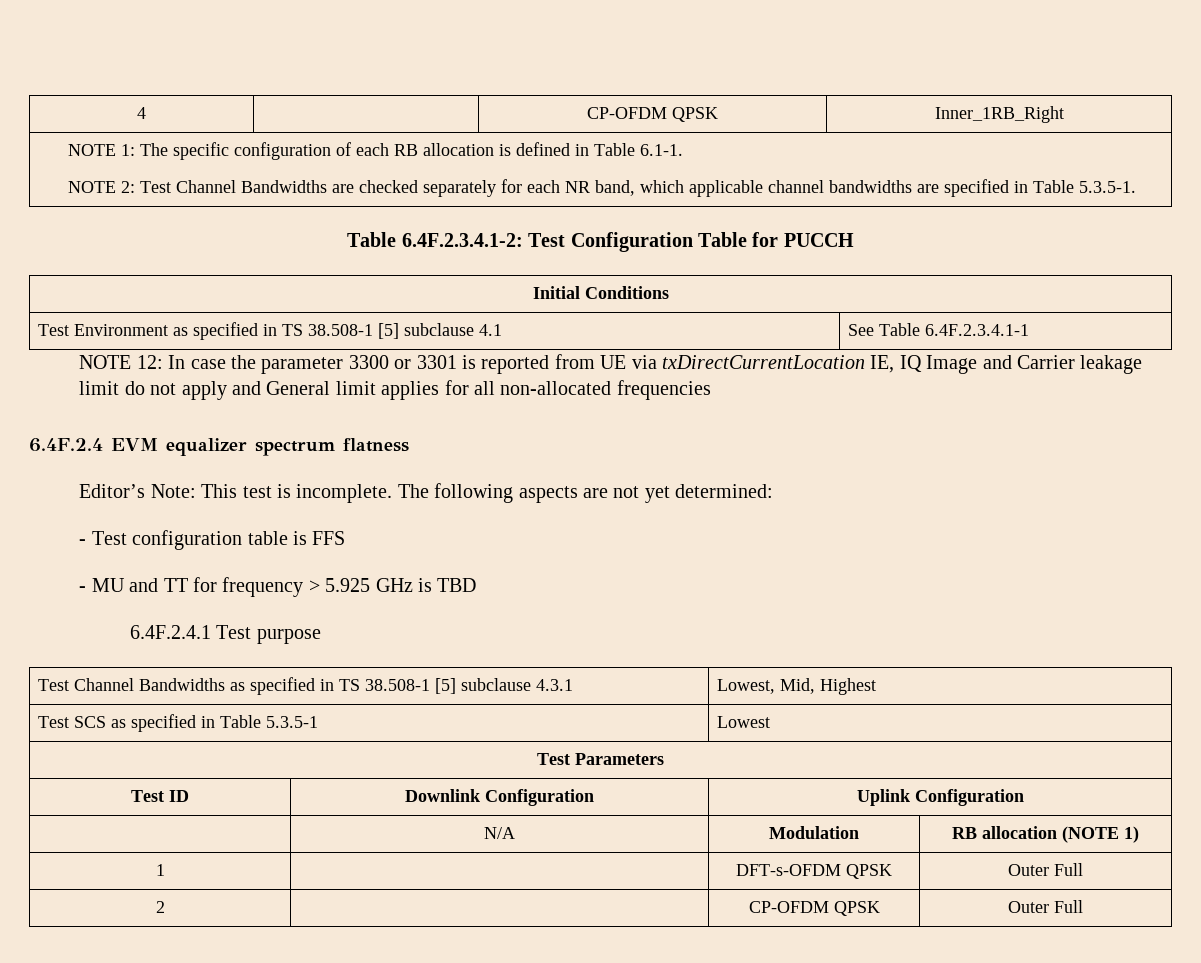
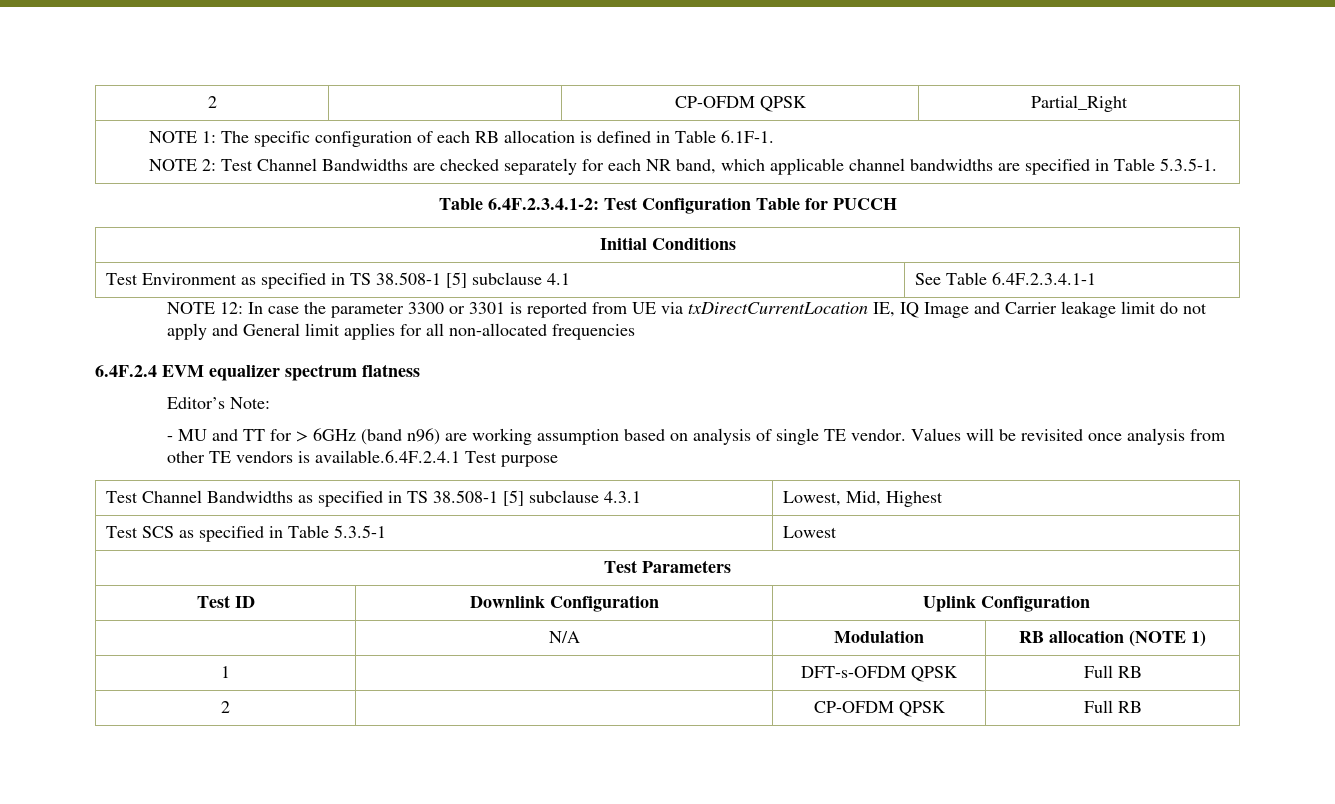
[137,107,146,119] [587,107,718,122] [934,106,1064,123] 4 | | CP-OFDM QPSK | Inner_1RB_Right -> [207,96,217,108] [674,96,807,112] [1031,95,1128,112] 2 | | CP-OFDM QPSK | Partial_Right
[640,144,684,156] 6.1-1. -> [720,130,774,143] 6.1F-1.
[201,483,774,503] [79,530,346,550] This test is incomplete. The following aspects are not yet determined: // - Test configuration table is FFS -> (270, 403) none
[222,577,477,597] [129,625,211,639] frequency > 5.925 GHz is TBD // 6.4F.2.4.1 -> [295,428,1225,445] [166,450,460,463] > 6GHz (band n96) are working assumption based on analysis of single TE vendor. Values will be revisited once analysis from other TE vendors is available.6.4F.2.4.1
[1008,863,1083,876] [155,901,165,913] [748,901,880,916] [1008,900,1083,913] Outer Full // 2 | | CP-OFDM QPSK | Outer Full -> [1083,665,1142,678] [221,701,230,713] [813,701,946,717] [1083,700,1142,713] Full RB // 2 | | CP-OFDM QPSK | Full RB

